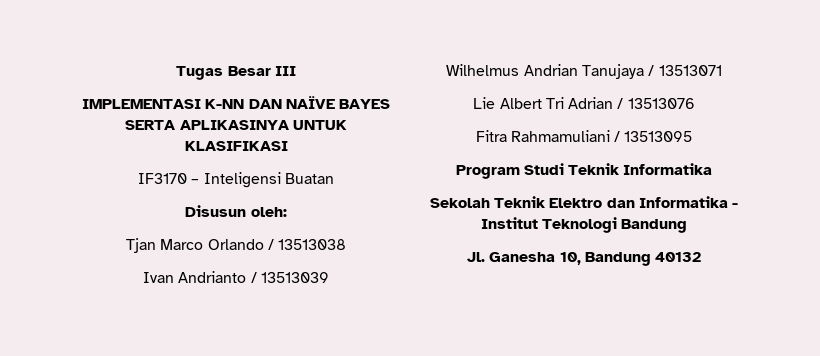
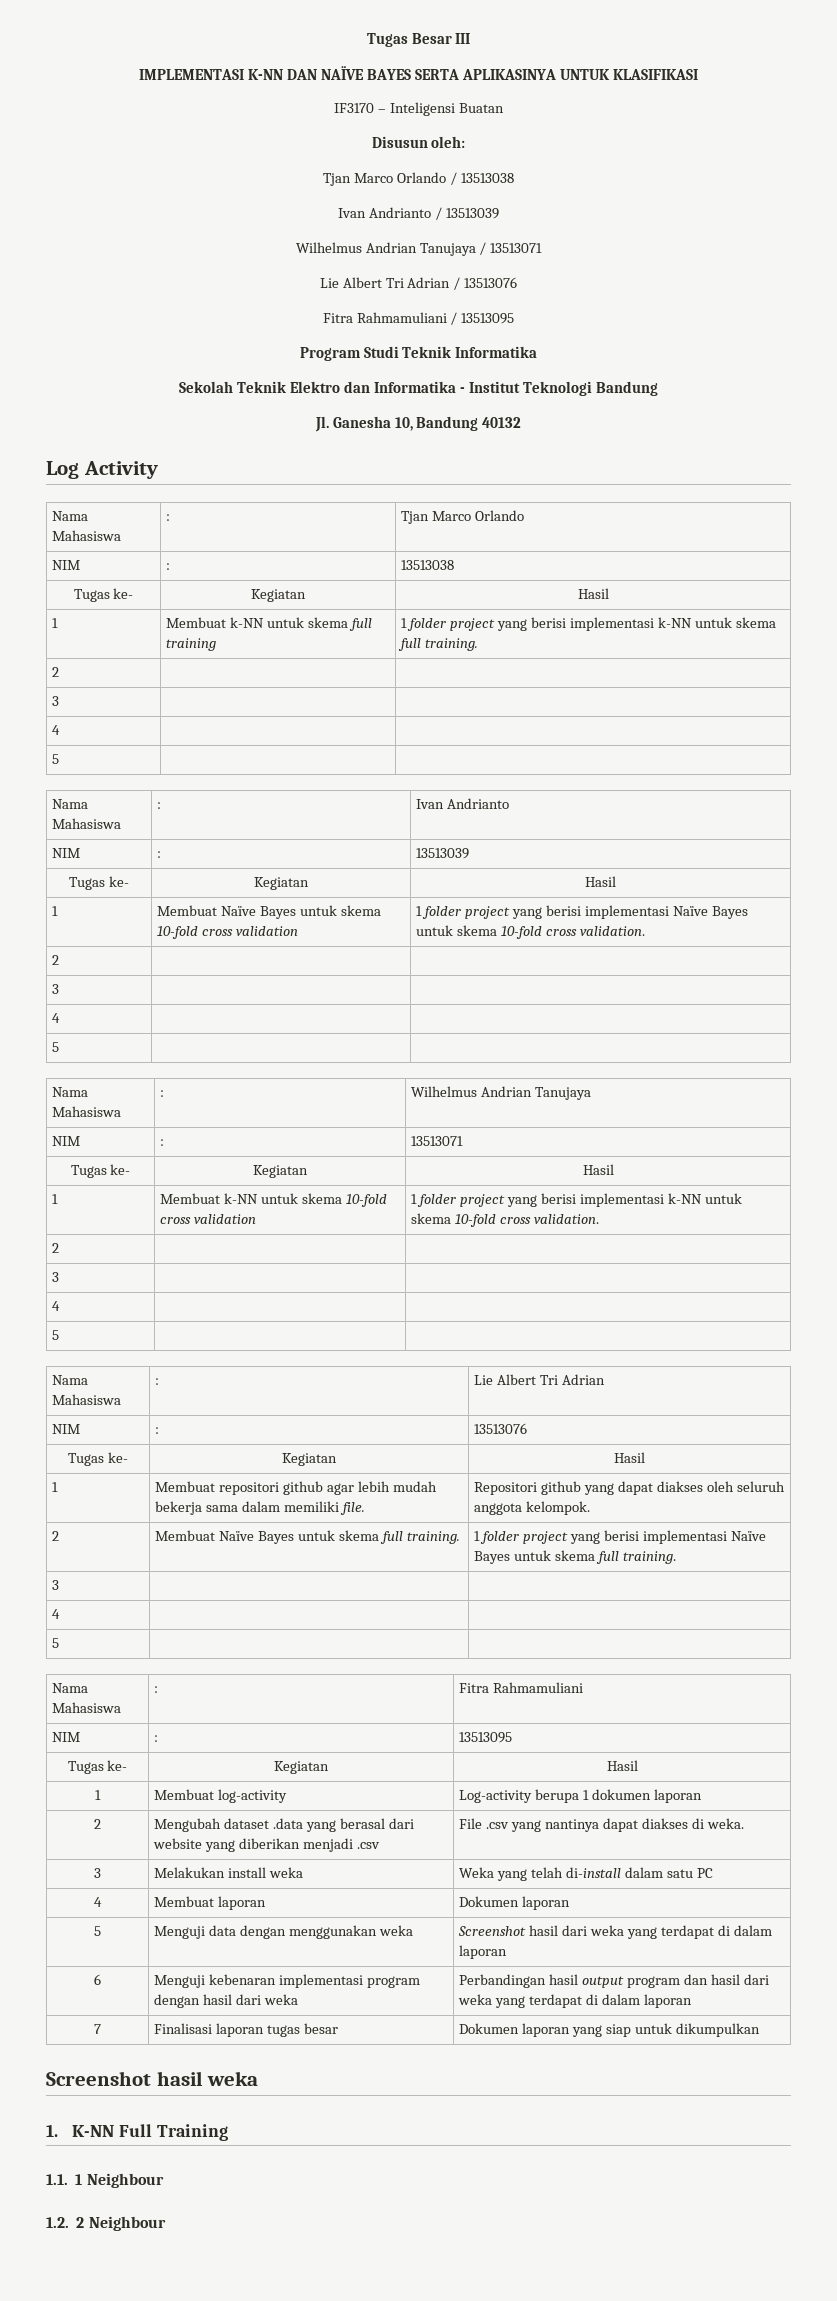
(702, 257) none -> [46,461,158,479] [52,511,89,521] [52,530,122,541] [166,514,171,521] [401,510,525,524] [52,560,81,570] [166,563,171,570] [401,560,455,570] [73,588,134,602] [250,589,306,602] [577,588,609,599] [52,618,59,628] [166,617,373,631] [166,638,217,651] [401,617,776,631] [398,638,479,651] [52,667,60,677] [52,696,60,706] [52,725,61,735] [52,754,60,764] [52,799,89,809] [52,818,122,829] [157,802,162,809] [416,798,510,809] [52,848,81,858] [157,851,162,858] [416,848,470,859] [69,876,129,890] [253,877,309,890] [585,876,616,887] [52,906,59,916] [157,905,382,919] [157,926,299,939] [416,905,748,919] [416,925,646,939] [52,955,60,965] [52,984,60,994] [52,1013,61,1023] [52,1042,60,1052] [52,1087,89,1097] [52,1106,122,1117] [160,1090,165,1097] [411,1086,592,1100] [52,1136,81,1146] [160,1139,165,1146] [411,1136,464,1146] [70,1164,131,1178] [252,1165,308,1178] [582,1164,614,1175] [52,1194,59,1204] [160,1193,388,1207] [160,1214,257,1224] [411,1193,742,1207] [411,1213,600,1227] [52,1243,60,1253] [52,1272,60,1282] [52,1301,61,1311] [52,1330,60,1340] [52,1375,89,1385] [52,1394,122,1405] [155,1378,160,1385] [474,1374,606,1385] [52,1424,81,1434] [155,1427,160,1434] [474,1423,528,1434] [68,1452,128,1466] [282,1453,337,1466] [614,1452,645,1463] [52,1482,59,1492] [155,1481,437,1495] [155,1501,366,1515] [474,1481,785,1495] [474,1501,591,1515] [52,1531,60,1541] [155,1530,460,1544] [474,1530,766,1544] [474,1550,677,1564] [52,1580,60,1590] [52,1609,61,1619] [52,1638,60,1648] [52,1683,89,1693] [52,1702,122,1713] [154,1686,159,1693] [459,1682,584,1693] [52,1732,81,1742] [154,1735,159,1742] [459,1732,513,1743] [67,1760,128,1774] [274,1761,329,1774] [606,1760,638,1771] [95,1790,101,1800] [154,1789,288,1803] [459,1789,703,1803] [94,1819,101,1829] [154,1818,414,1832] [153,1838,381,1852] [459,1818,744,1832] [94,1868,101,1878] [154,1867,304,1878] [459,1867,713,1881] [94,1897,102,1907] [154,1896,267,1910] [459,1896,571,1910] [94,1926,101,1936] [154,1925,414,1939] [458,1925,772,1939] [459,1945,508,1959] [94,1974,101,1985] [154,1974,421,1988] [154,1994,299,2008] [459,1974,769,1988] [458,1994,692,2008] [94,2024,101,2034] [154,2023,339,2037] [459,2023,760,2037] [46,2071,259,2086] [46,2124,228,2141] [46,2173,164,2188] [46,2216,166,2231] // Log Activity // Nama Mahasiswa | : | Tjan Marco Orlando // NIM | : | 13513038 // Tugas ke- | Kegiatan | Hasil // 1 | Membuat k-NN untuk skema full training | 1 folder project yang berisi implementasi k-NN untuk skema full training. // 2 | | // 3 | | // 4 | | // 5 | | // Nama Mahasiswa | : | Ivan Andrianto // NIM | : | 13513039 // Tugas ke- | Kegiatan | Hasil // 1 | Membuat Naïve Bayes untuk skema 10-fold cross validation | 1 folder project yang berisi implementasi Naïve Bayes untuk skema 10-fold cross validation. // 2 | | // 3 | | // 4 | | // 5 | | // Nama Mahasiswa | : | Wilhelmus Andrian Tanujaya // NIM | : | 13513071 // Tugas ke- | Kegiatan | Hasil // 1 | Membuat k-NN untuk skema 10-fold cross validation | 1 folder project yang berisi implementasi k-NN untuk skema 10-fold cross validation. // 2 | | // 3 | | // 4 | | // 5 | | // Nama Mahasiswa | : | Lie Albert Tri Adrian // NIM | : | 13513076 // Tugas ke- | Kegiatan | Hasil // 1 | Membuat repositori github agar lebih mudah bekerja sama dalam memiliki file. | Repositori github yang dapat diakses oleh seluruh anggota kelompok. // 2 | Membuat Naïve Bayes untuk skema full training. | 1 folder project yang berisi implementasi Naïve Bayes untuk skema full training. // 3 | | // 4 | | // 5 | | // Nama Mahasiswa | : | Fitra Rahmamuliani // NIM | : | 13513095 // Tugas ke- | Kegiatan | Hasil // 1 | Membuat log-activity | Log-activity berupa 1 dokumen laporan // 2 | Mengubah dataset .data yang berasal dari website yang diberikan menjadi .csv | File .csv yang nantinya dapat diakses di weka. // 3 | Melakukan install weka | Weka yang telah di-install dalam satu PC // 4 | Membuat laporan | Dokumen laporan // 5 | Menguji data dengan menggunakan weka | Screenshot hasil dari weka yang terdapat di dalam laporan // 6 | Menguji kebenaran implementasi program dengan hasil dari weka | Perbandingan hasil output program dan hasil dari weka yang terdapat di dalam laporan // 7 | Finalisasi laporan tugas besar | Dokumen laporan yang siap untuk dikumpulkan // Screenshot hasil weka // 1. K-NN Full Training // 1.1. 1 Neighbour // 1.2. 2 Neighbour

